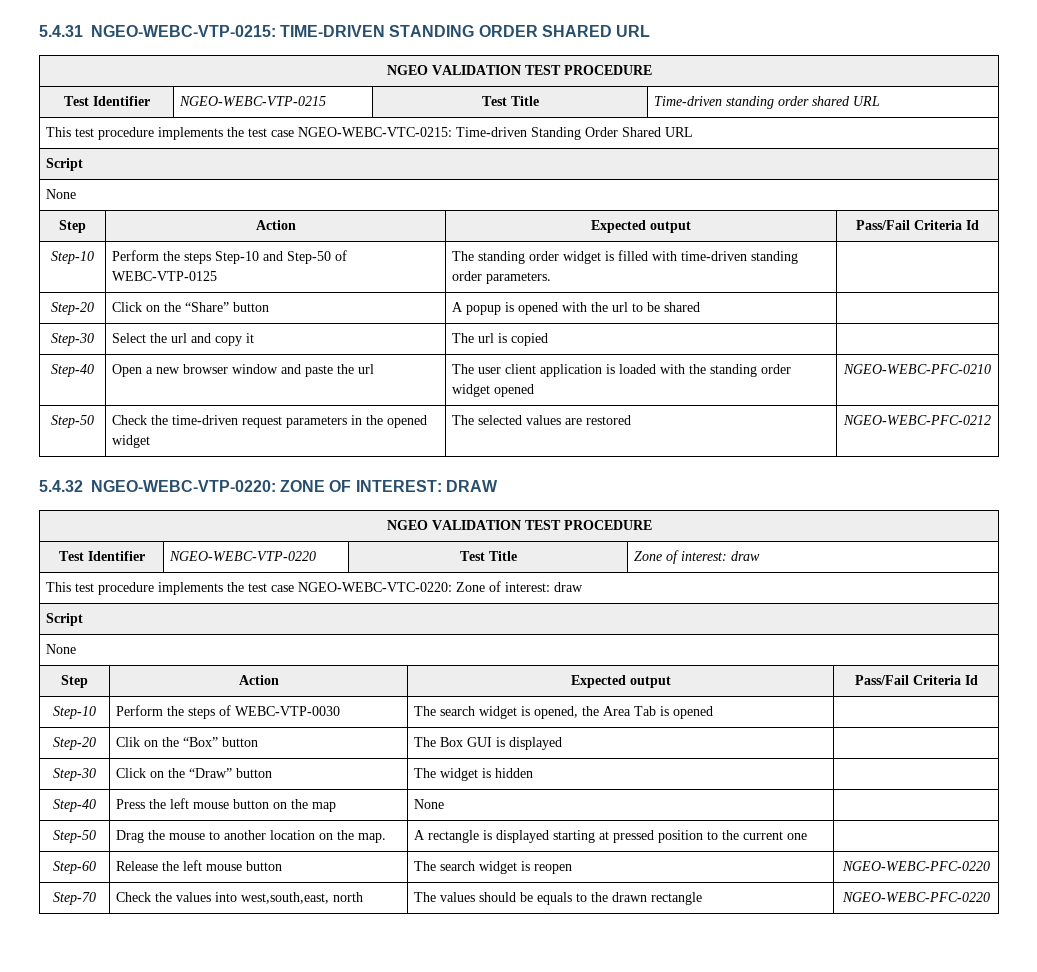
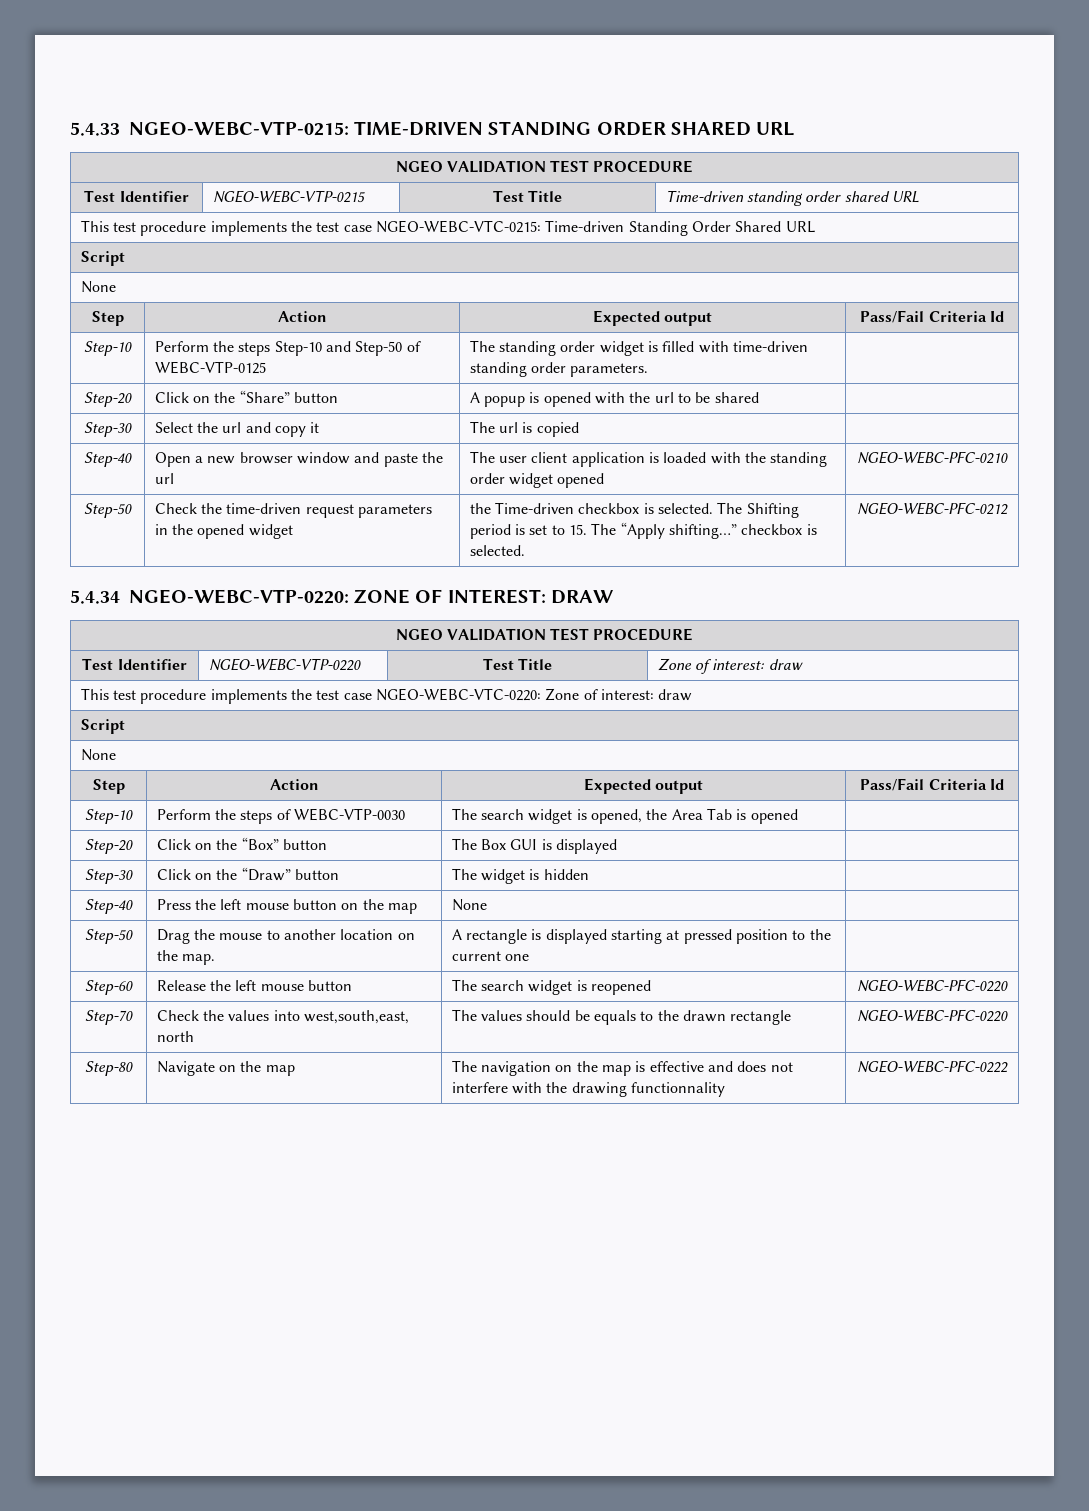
[39,25,83,37] 5.4.31 -> [70,122,120,136] 5.4.33
[451,415,631,425] The selected values are restored -> [469,502,799,518] [469,522,817,539] [469,545,525,556] the Time-driven checkbox is selected. The Shifting period is set to 15. The “Apply shifting…” checkbox is selected.
[39,480,83,492] 5.4.32 -> [70,590,120,604] 5.4.34
[115,737,140,747] Clik -> [156,839,191,850] Click
[533,864,572,874] reopen -> [591,980,652,995] reopened
(990, 897) none -> [85,1061,133,1076] [156,1061,295,1076] [451,1060,793,1076] [451,1082,726,1097] [857,1060,1008,1073] // Step-80 | Navigate on the map | The navigation on the map is effective and does not interfere with the drawing functionnality | NGEO-WEBC-PFC-0222

